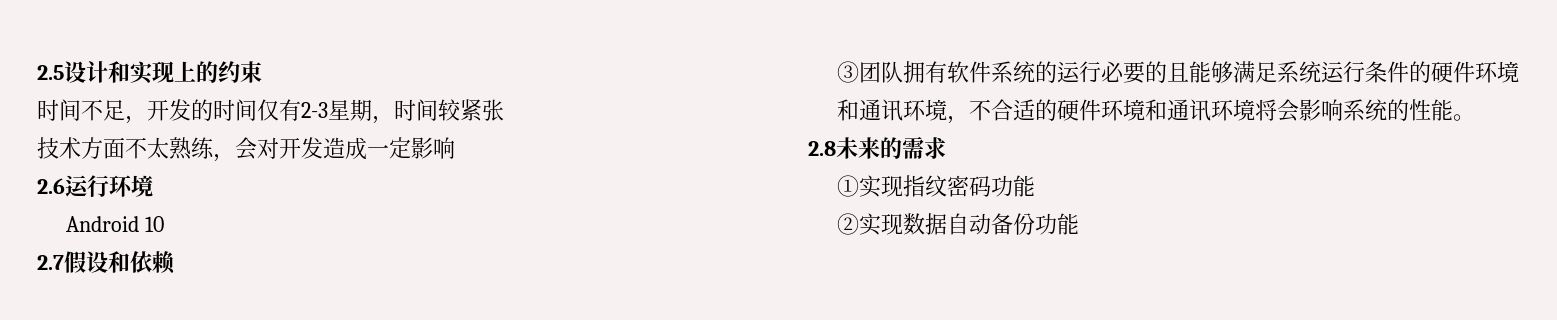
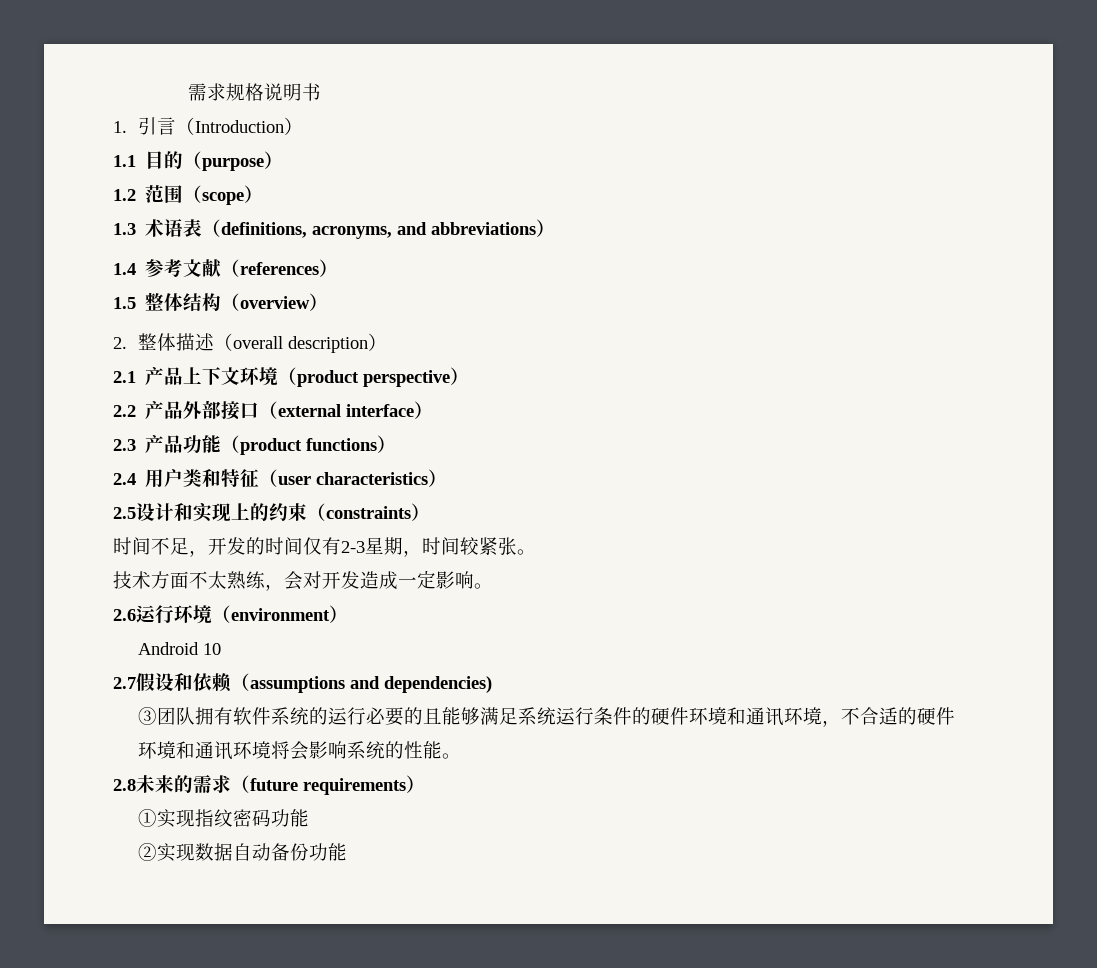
(37, 72) none -> [187,83,321,101] [113,117,303,135] [113,151,284,171] [113,185,264,205] [113,219,556,239] [113,259,339,277] [113,292,329,312] [113,333,387,353] [113,367,470,387] [113,400,434,420] [113,435,397,455] [113,469,448,488] 需求规格说明书 // 1.引言（Introduction） // 1.1目的（purpose） // 1.2范围（scope） // 1.3术语表（definitions, acronyms, and abbreviations） // 1.4参考文献（references） // 1.5整体结构（overview） // 2.整体描述（overall description） // 2.1产品上下文环境（product perspective） // 2.2产品外部接口（external interface） // 2.3产品功能（product functions） // 2.4用户类和特征（user characteristics） //
(262, 72) none -> [307,503,430,521] （constraints）
(504, 110) none -> [517,549,536,555] 。
(455, 148) none -> [474,583,493,589] 。
(153, 186) none -> [212,605,348,623] （environment）
(175, 262) none -> [231,673,492,693] （assumptions and dependencies)
(946, 148) none -> [231,775,425,795] （future requirements）

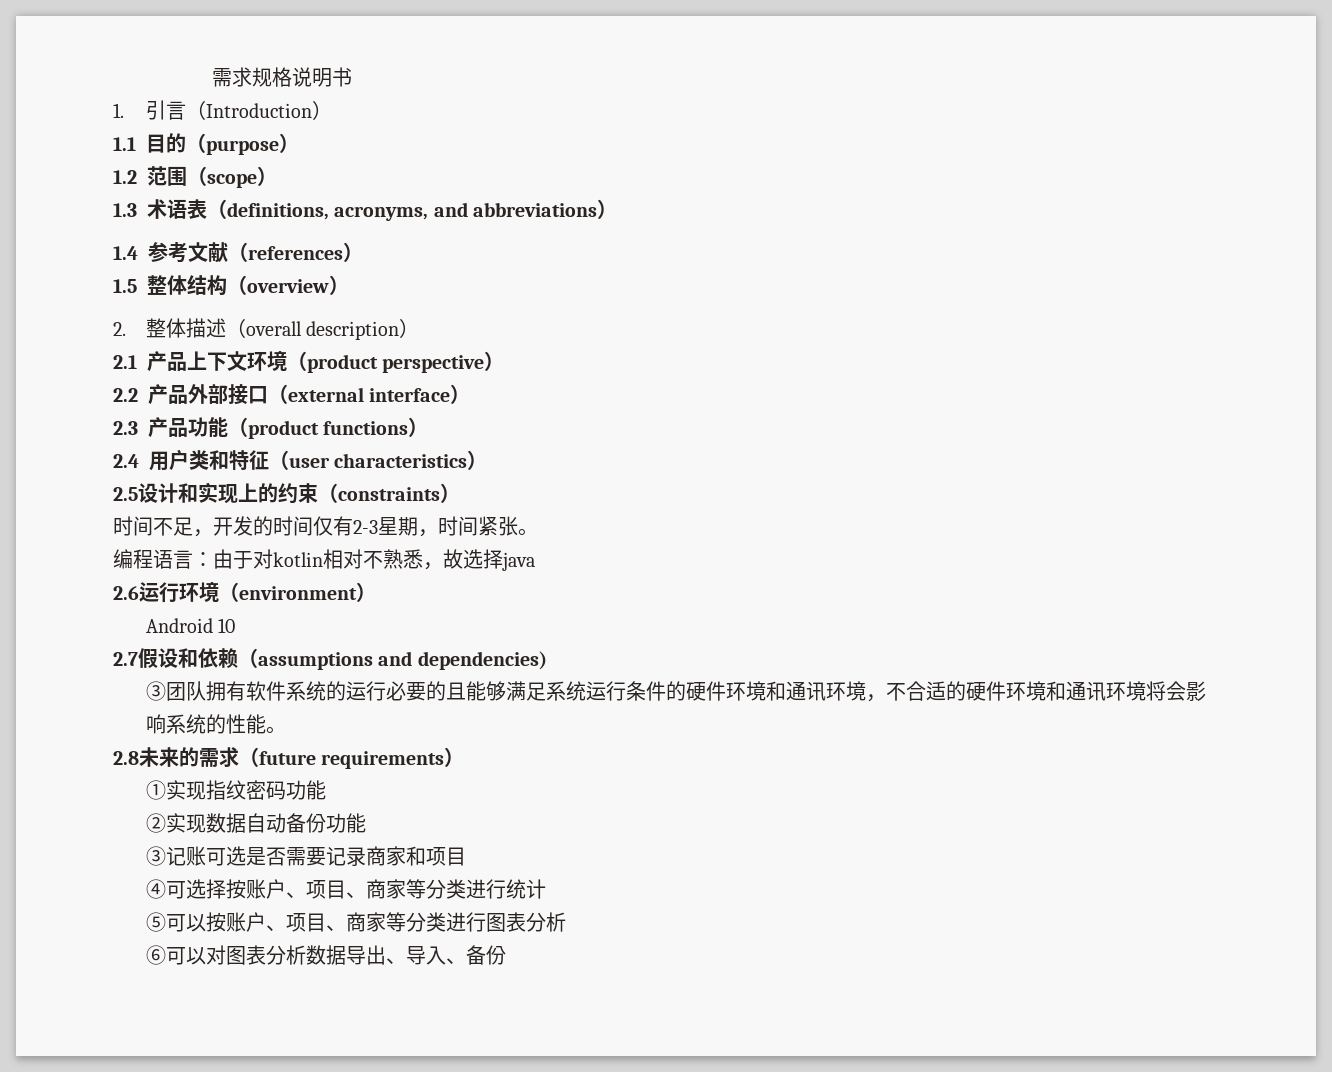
[460,537,479,555] 较 -> (478, 526) none
[113,570,493,591] 技术方面不太熟练，会对开发造成一定影响。 -> [113,549,535,571] 编程语言：由于对kotlin相对不熟悉，故选择java
(347, 852) none -> [146,846,467,866] [146,879,547,899] [146,912,567,932] [146,945,507,965] // ③记账可选是否需要记录商家和项目 // ④可选择按账户、项目、商家等分类进行统计 // ⑤可以按账户、项目、商家等分类进行图表分析 // ⑥可以对图表分析数据导出、导入、备份

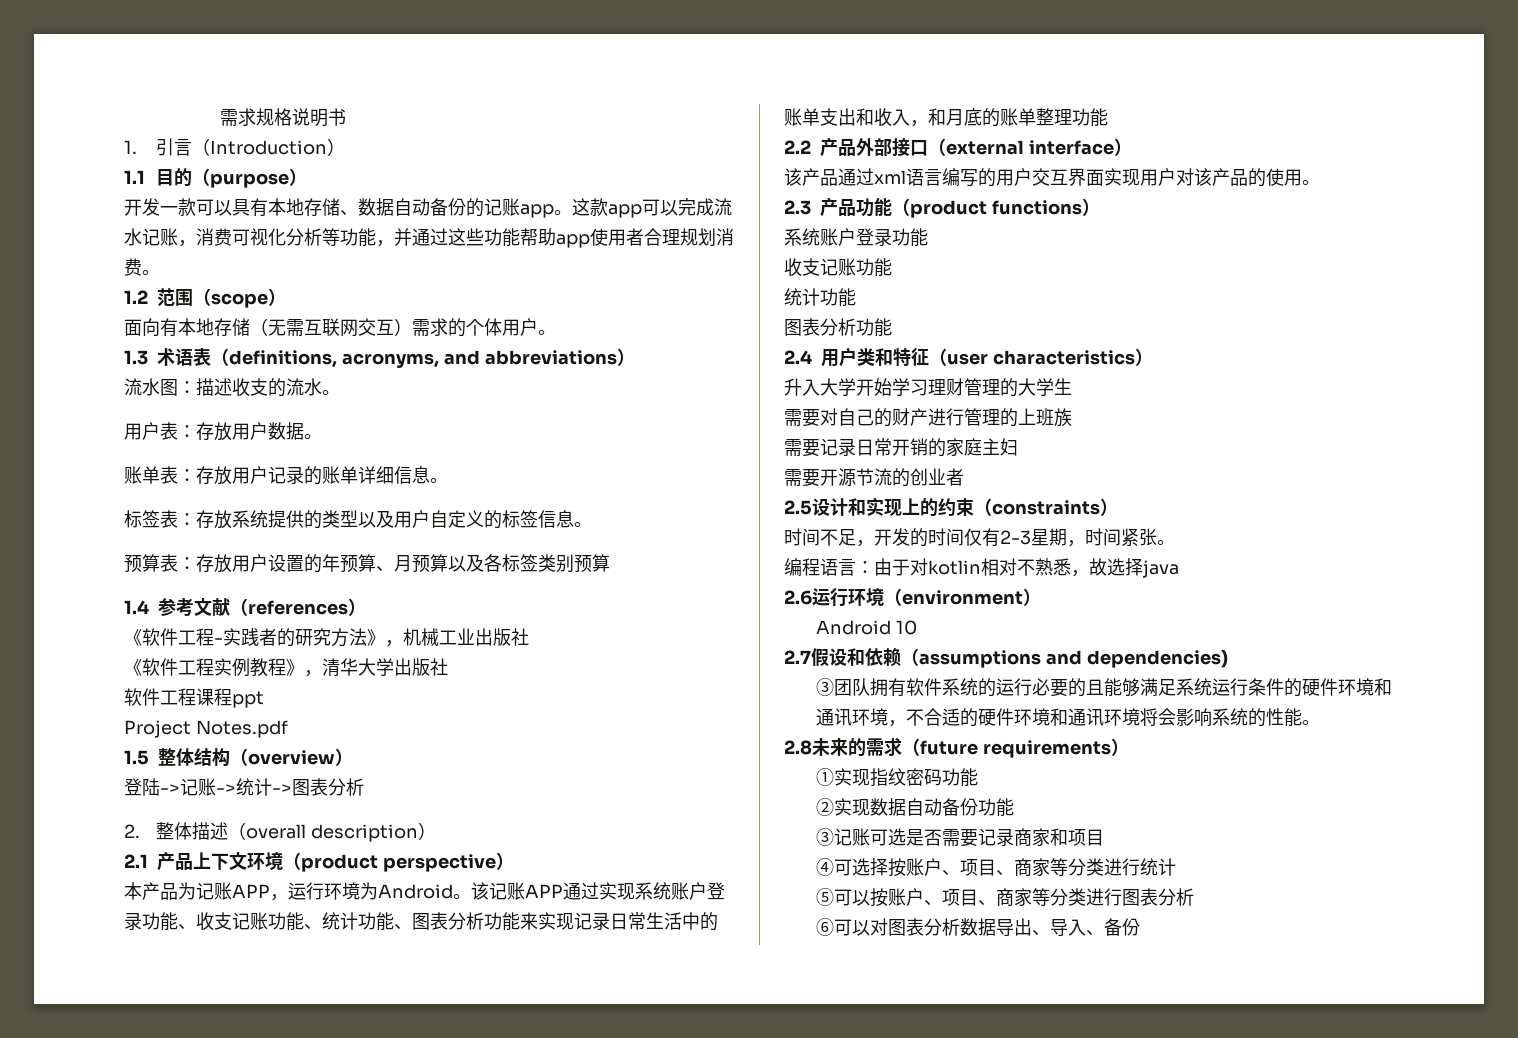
[113,166,277,188] 1.2范围（scope） -> [124,198,732,218] [124,228,734,248] [124,258,160,276] [124,288,286,308] [124,318,556,337] 开发一款可以具有本地存储、数据自动备份的记账app。这款app可以完成流水记账，消费可视化分析等功能，并通过这些功能帮助app使用者合理规划消费。 // 1.2范围（scope） // 面向有本地存储（无需互联网交互）需求的个体用户。
(618, 209) none -> [124,378,340,397] [124,422,322,441] [124,466,448,485] [124,510,592,529] [124,554,610,573] // 流水图：描述收支的流水。 // 用户表：存放用户数据。 // 账单表：存放用户记录的账单详细信息。 // 标签表：存放系统提供的类型以及用户自定义的标签信息。 // 预算表：存放用户设置的年预算、月预算以及各标签类别预算
(363, 252) none -> [124,628,529,647] [124,658,448,677] [124,688,264,708] [124,720,288,738] // 《软件工程-实践者的研究方法》，机械工业出版社 // 《软件工程实例教程》，清华大学出版社 // 软件工程课程ppt // Project Notes.pdf
(349, 285) none -> [124,778,364,796] // 登陆->记账->统计->图表分析
(505, 361) none -> [124,882,725,901] [124,912,718,931] [784,108,1108,127] // 本产品为记账APP，运行环境为Android。该记账APP通过实现系统账户登录功能、收支记账功能、统计功能、图表分析功能来实现记录日常生活中的账单支出和收入，和月底的账单整理功能
(471, 394) none -> [784,168,1320,187] // 该产品通过xml语言编写的用户交互界面实现用户对该产品的使用。
(429, 427) none -> [784,228,928,247] [784,258,892,277] [784,288,856,307] [784,318,892,337] // 系统账户登录功能 // 收支记账功能 // 统计功能 // 图表分析功能
(488, 460) none -> [784,378,1072,397] [784,408,1072,427] [784,438,1018,457] [784,468,964,487] // 升入大学开始学习理财管理的大学生 // 需要对自己的财产进行管理的上班族 // 需要记录日常开销的家庭主妇 // 需要开源节流的创业者

